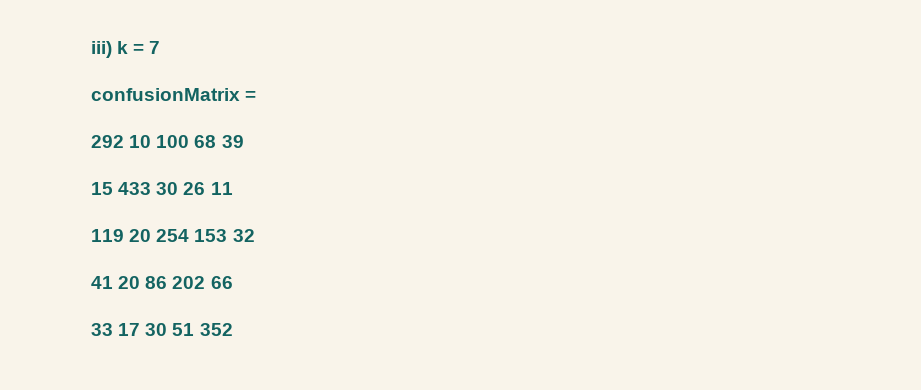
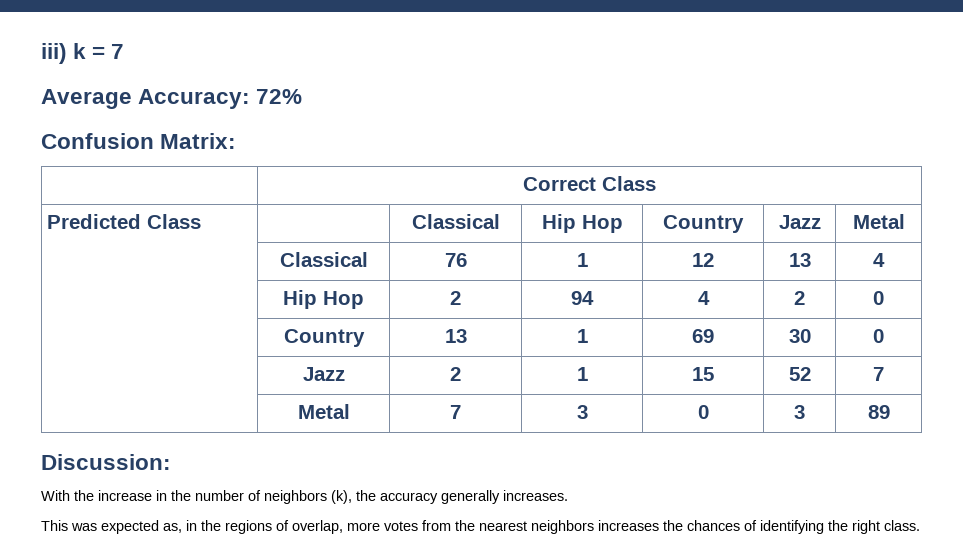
[91,88,257,101] [91,135,244,148] [91,182,233,195] [91,229,255,242] [91,276,233,289] [91,323,233,336] confusionMatrix = // 292 10 100 68 39 // 15 433 30 26 11 // 119 20 254 153 32 // 41 20 86 202 66 // 33 17 30 51 352 -> [41,89,303,109] [41,133,237,149] [523,176,656,191] [47,214,202,229] [411,214,500,229] [541,214,623,233] [663,215,744,233] [778,215,821,229] [852,214,905,229] [279,252,368,267] [444,253,467,267] [576,253,588,267] [692,253,714,267] [788,253,811,267] [873,253,885,267] [283,290,364,309] [450,291,461,305] [571,291,594,305] [697,291,710,305] [794,291,805,305] [873,291,884,305] [283,329,365,347] [444,329,467,343] [576,329,588,343] [692,329,714,343] [788,329,811,343] [873,329,884,343] [302,367,345,381] [450,367,461,381] [576,367,588,381] [692,367,714,381] [788,367,811,381] [873,367,884,381] [297,404,350,419] [450,405,461,419] [576,405,588,419] [697,405,709,419] [794,405,805,419] [867,405,890,419] [41,454,171,470] [41,490,568,504] [41,520,920,534] Average Accuracy: 72% // Confusion Matrix: // | Correct Class // Predicted Class | | Classical | Hip Hop | Country | Jazz | Metal // | Classical | 76 | 1 | 12 | 13 | 4 // | Hip Hop | 2 | 94 | 4 | 2 | 0 // | Country | 13 | 1 | 69 | 30 | 0 // | Jazz | 2 | 1 | 15 | 52 | 7 // | Metal | 7 | 3 | 0 | 3 | 89 // Discussion: // With the increase in the number of neighbors (k), the accuracy generally increases. // This was expected as, in the regions of overlap, more votes from the nearest neighbors increases the chances of identifying the right class.

